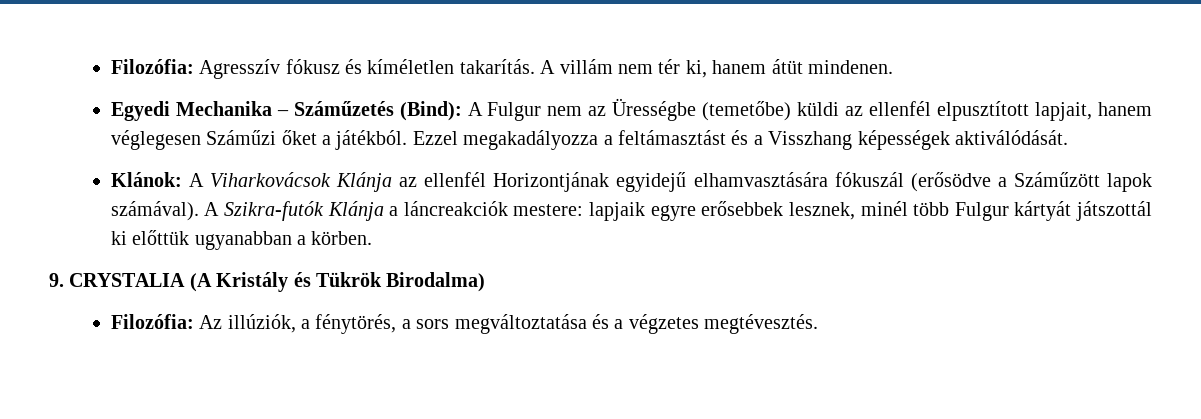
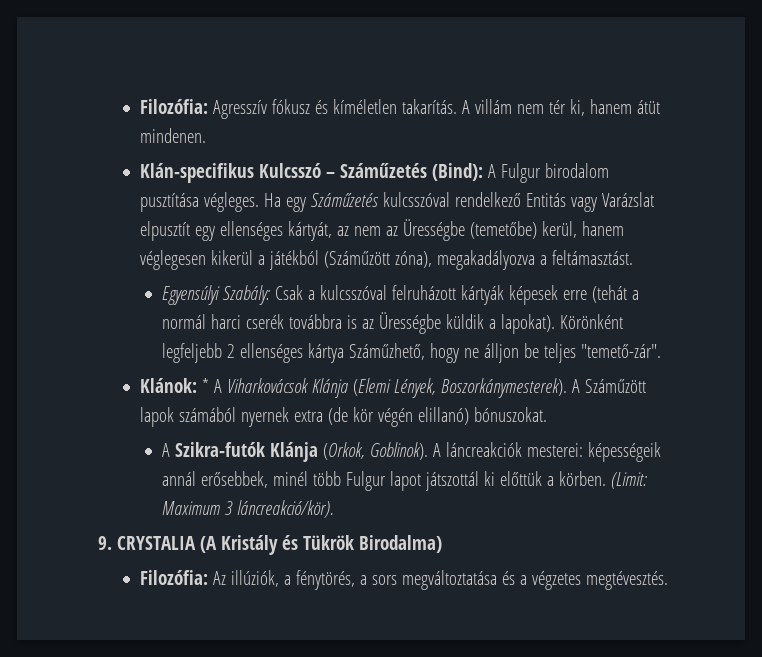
[110,101,272,121] Egyedi Mechanika -> [140,163,322,183] Klán-specifikus Kulcsszó
[547,98,1152,121] [110,130,1068,150] nem az Ürességbe (temetőbe) küldi az ellenfél elpusztított lapjait, hanem véglegesen Száműzi őket a játékból. Ezzel megakadályozza a feltámasztást és a Visszhang képességek aktiválódását. -> [544,163,609,178] [140,192,654,212] [140,219,624,241] [140,250,633,270] [161,285,639,305] [161,312,623,334] [161,343,661,363] birodalom pusztítása végleges. Ha egy Száműzetés kulcsszóval rendelkező Entitás vagy Varázslat elpusztít egy ellenséges kártyát, az nem az Ürességbe (temetőbe) kerül, hanem véglegesen kikerül a játékból (Száműzött zóna), megakadályozva a feltámasztást. // Egyensúlyi Szabály: Csak a kulcsszóval felruházott kártyák képesek erre (tehát a normál harci cserék továbbra is az Ürességbe küldik a lapokat). Körönként legfeljebb 2 ellenséges kártya Száműzhető, hogy ne álljon be teljes "temető-zár".
(182, 179) none -> [202,378,210,393] *
[399,172,1152,192] [110,201,855,221] az ellenfél Horizontjának egyidejű elhamvasztására fókuszál (erősödve a Száműzött lapok számával). A Szikra-futók Klánja a láncreakciók mestere: lapjaik egyre erősebbek lesznek, -> [352,378,646,398] [140,407,547,427] [161,442,661,462] [161,471,268,488] (Elemi Lények, Boszorkánymesterek). A Száműzött lapok számából nyernek extra (de kör végén elillanó) bónuszokat. // A Szikra-futók Klánja (Orkok, Goblinok). A láncreakciók mesterei: képességeik annál erősebbek,
[1014,201,1072,221] kártyát -> [389,471,421,491] lapot
[194,231,292,250] ugyanabban -> (542, 478) none
(373, 238) none -> [610,472,647,489] [161,500,334,518] (Limit: Maximum 3 láncreakció/kör).

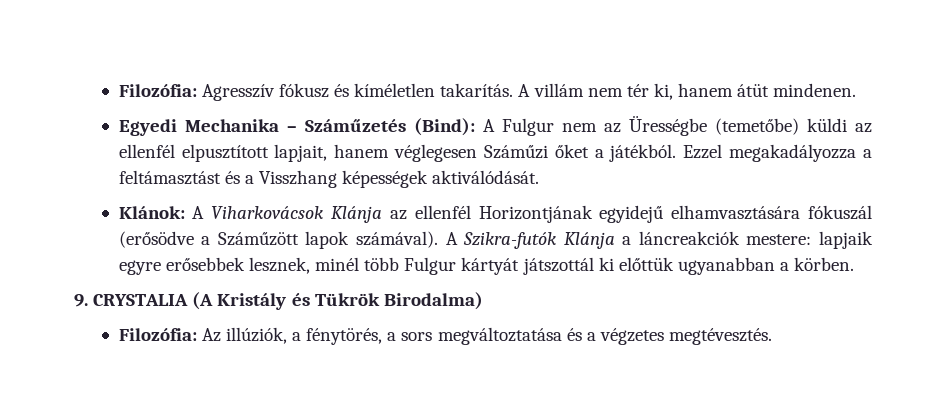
[140,163,322,183] Klán-specifikus Kulcsszó -> [118,119,279,136] Egyedi Mechanika
[544,163,609,178] [140,192,654,212] [140,219,624,241] [140,250,633,270] [161,285,639,305] [161,312,623,334] [161,343,661,363] birodalom pusztítása végleges. Ha egy Száműzetés kulcsszóval rendelkező Entitás vagy Varázslat elpusztít egy ellenséges kártyát, az nem az Ürességbe (temetőbe) kerül, hanem véglegesen kikerül a játékból (Száműzött zóna), megakadályozva a feltámasztást. // Egyensúlyi Szabály: Csak a kulcsszóval felruházott kártyák képesek erre (tehát a normál harci cserék továbbra is az Ürességbe küldik a lapokat). Körönként legfeljebb 2 ellenséges kártya Száműzhető, hogy ne álljon be teljes "temető-zár". -> [561,116,872,136] [118,144,873,162] [118,170,540,188] nem az Ürességbe (temetőbe) küldi az ellenfél elpusztított lapjait, hanem véglegesen Száműzi őket a játékból. Ezzel megakadályozza a feltámasztást és a Visszhang képességek aktiválódását.
[202,378,210,393] * -> (185, 212) none
[352,378,646,398] [140,407,547,427] [161,442,661,462] [161,471,268,488] (Elemi Lények, Boszorkánymesterek). A Száműzött lapok számából nyernek extra (de kör végén elillanó) bónuszokat. // A Szikra-futók Klánja (Orkok, Goblinok). A láncreakciók mesterei: képességeik annál erősebbek, -> [389,205,873,223] [118,231,874,249] [118,257,310,275] az ellenfél Horizontjának egyidejű elhamvasztására fókuszál (erősödve a Száműzött lapok számával). A Szikra-futók Klánja a láncreakciók mestere: lapjaik egyre erősebbek lesznek,
[389,471,421,491] lapot -> [461,257,520,275] kártyát
(542, 478) none -> [677,257,775,275] ugyanabban
[610,472,647,489] [161,500,334,518] (Limit: Maximum 3 láncreakció/kör). -> (855, 264) none

